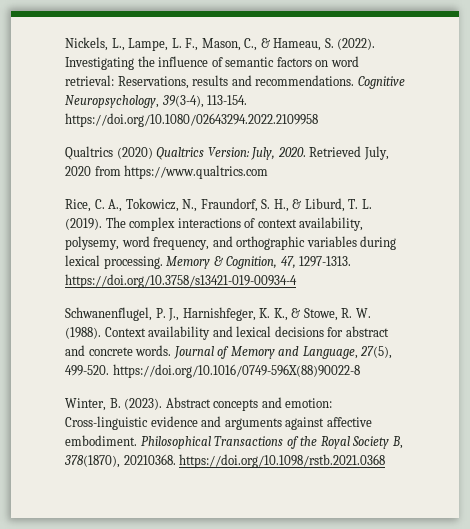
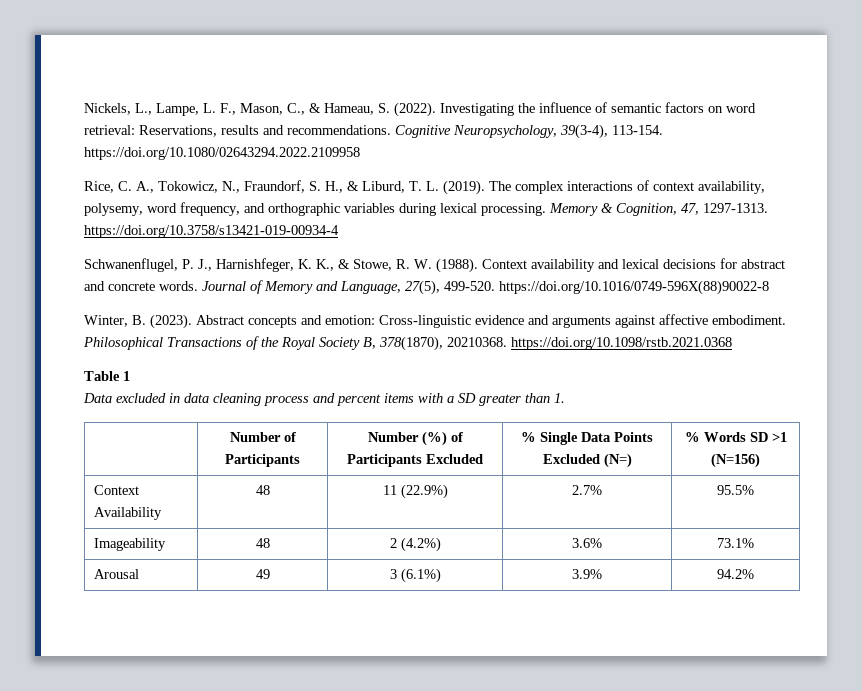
[65,146,389,160] [65,165,269,179] // Qualtrics (2020) Qualtrics Version: July, 2020. Retrieved July, 2020 from https://www.qualtrics.com -> (360, 153) none
(386, 461) none -> [84,371,130,381] [83,393,565,406] [229,432,296,442] [225,454,300,467] [367,431,463,446] [347,454,483,467] [521,432,653,445] [542,453,632,468] [684,432,787,442] [711,453,760,468] [93,485,139,495] [93,507,162,520] [255,485,270,495] [382,484,448,499] [572,485,602,495] [717,485,754,495] [93,538,166,551] [255,538,270,548] [389,537,441,552] [572,538,602,548] [717,538,754,548] [93,569,139,579] [255,569,270,579] [389,568,441,583] [572,569,602,579] [717,569,754,579] // Table 1 // Data excluded in data cleaning process and percent items with a SD greater than 1. // | Number of Participants | Number (%) of Participants Excluded | % Single Data Points Excluded (N=) | % Words SD >1 (N=156) // Context Availability | 48 | 11 (22.9%) | 2.7% | 95.5% // Imageability | 48 | 2 (4.2%) | 3.6% | 73.1% // Arousal | 49 | 3 (6.1%) | 3.9% | 94.2%

